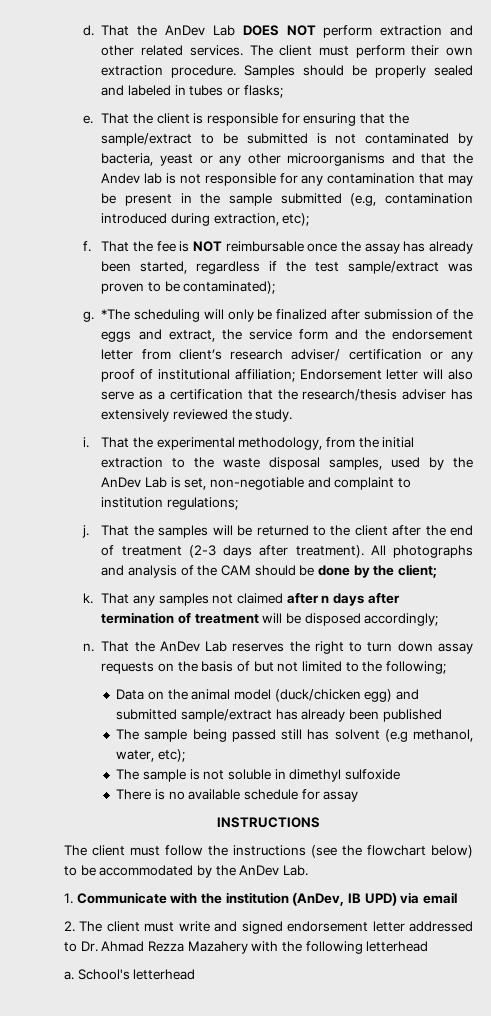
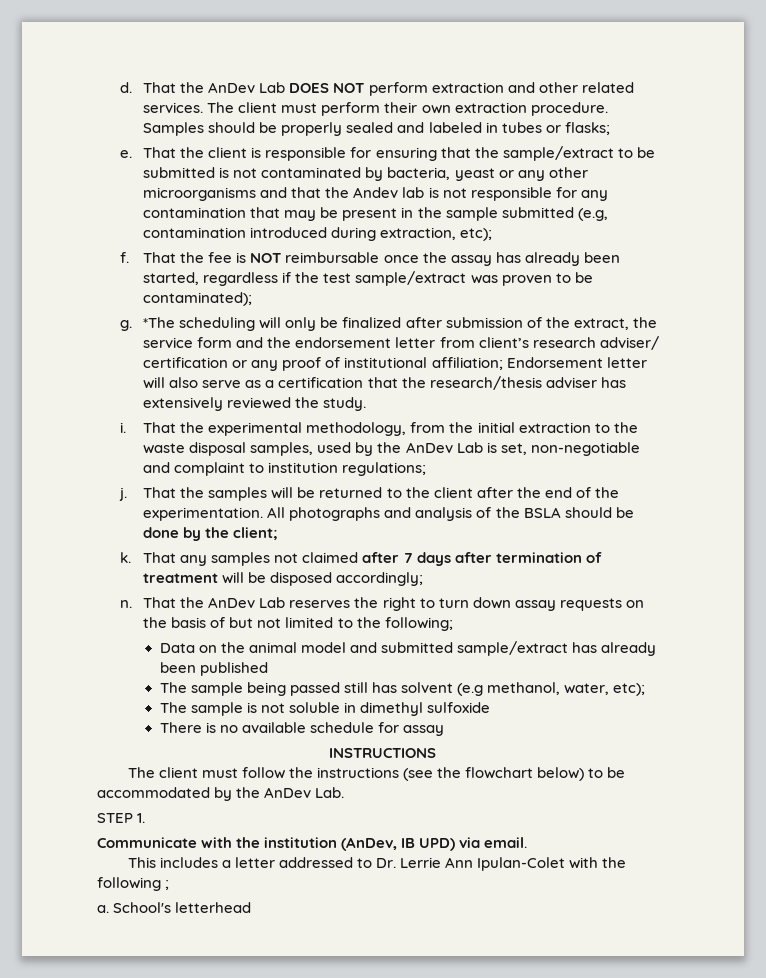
[101,329,162,342] eggs and -> (570, 322) none
[121,545,364,558] treatment (2-3 days after treatment). -> [594,487,619,498] [143,507,264,521] the experimentation.
[221,565,252,576] CAM -> [523,507,561,518] BSLA
[321,595,330,603] n -> [403,553,413,563] 7
[274,689,393,702] (duck/chicken egg) -> (346, 647) none
(308, 870) none -> [97,813,133,823] STEP
(73, 898) none -> (146, 818) //
[422,892,457,904] [64,921,369,934] email // 2. The client must write and signed endorsement -> [484,837,528,848] [127,857,231,868] email. // This includes a
[101,941,248,954] Ahmad Rezza Mazahery -> [400,857,566,871] Lerrie Ann Ipulan-Colet
[366,941,429,952] letterhead -> [165,880,170,890] ;

